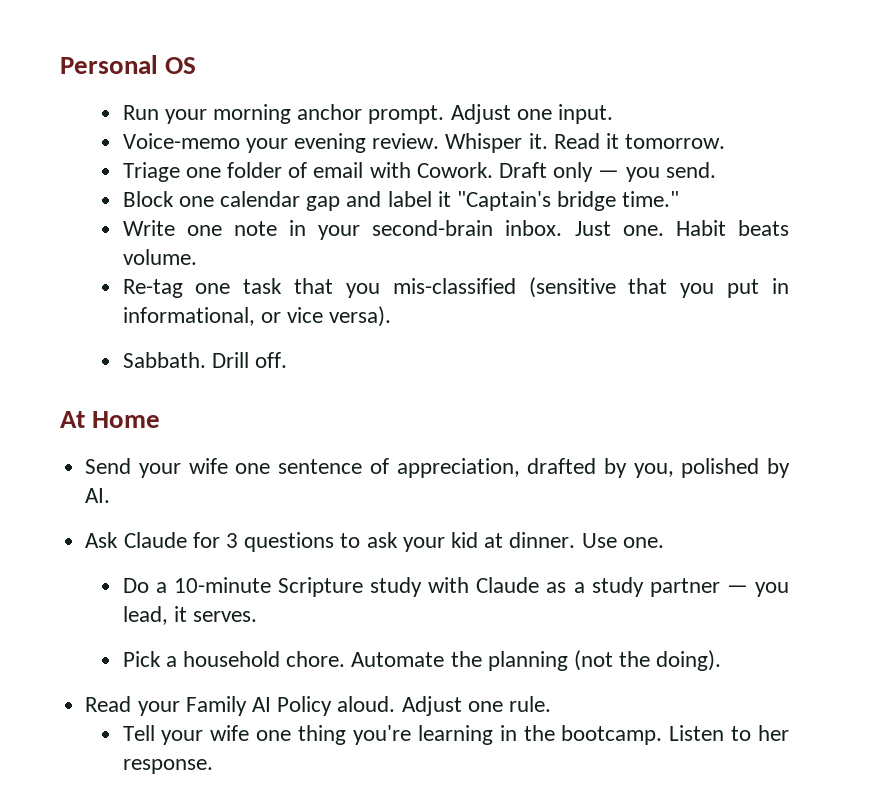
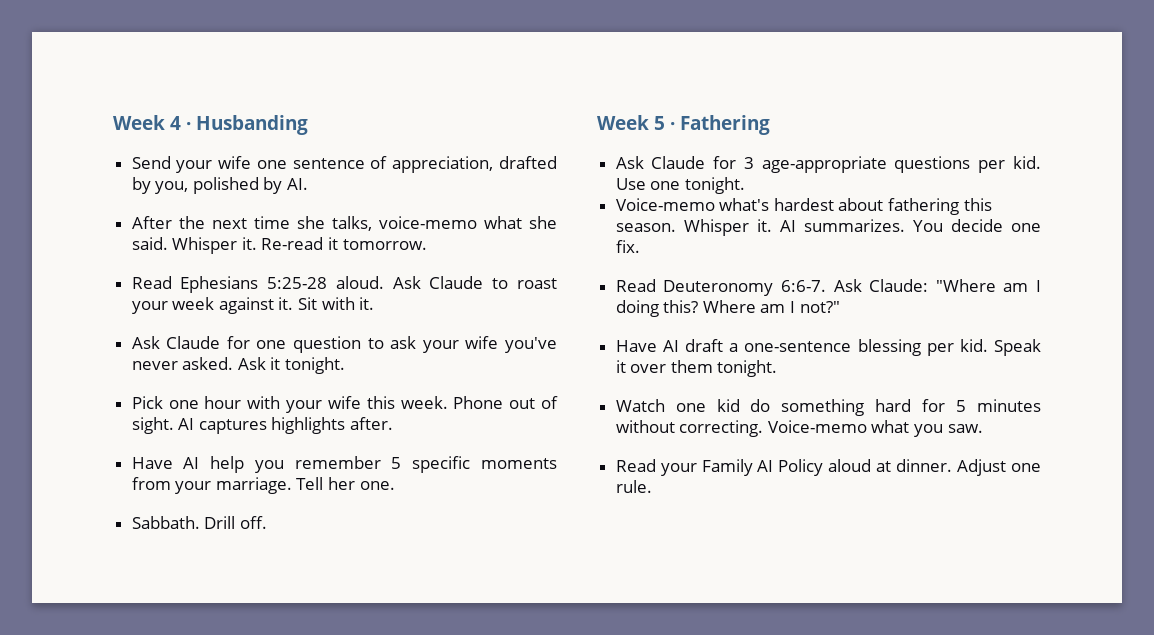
[60,55,197,74] [122,104,613,124] [122,133,726,153] [122,162,716,182] [122,191,680,211] [122,220,789,240] [122,249,197,265] [122,277,789,298] [122,306,392,327] [122,352,287,368] [60,411,161,428] Personal OS // Run your morning anchor prompt. Adjust one input. // Voice-memo your evening review. Whisper it. Read it tomorrow. // Triage one folder of email with Cowork. Draft only — you send. // Block one calendar gap and label it "Captain's bridge time." // Write one note in your second-brain inbox. Just one. Habit beats volume. // Re-tag one task that you mis-classified (sensitive that you put in informational, or vice versa). // Sabbath. Drill off. // At Home -> [113,115,308,135] Week 4 · Husbanding
[85,532,664,552] [122,577,790,597] [122,606,257,625] [122,650,722,671] Ask Claude for 3 questions to ask your kid at dinner. Use one. // Do a 10-minute Scripture study with Claude as a study partner — you lead, it serves. // Pick a household chore. Automate the planning (not the doing). -> [131,216,557,231] [131,237,427,254] [131,276,557,293] [131,297,375,314] [131,336,558,353] [131,357,346,374] [131,396,558,413] [131,417,394,434] [131,456,557,473] [131,477,395,494] [131,516,267,529] [597,115,770,135] [615,156,1041,173] [615,177,745,194] [615,198,992,215] [615,219,1041,236] [615,240,640,253] [615,279,1041,296] [615,300,840,317] [615,339,1041,356] [615,360,778,377] [615,399,1041,416] [615,420,983,437] After the next time she talks, voice-memo what she said. Whisper it. Re-read it tomorrow. // Read Ephesians 5:25-28 aloud. Ask Claude to roast your week against it. Sit with it. // Ask Claude for one question to ask your wife you've never asked. Ask it tonight. // Pick one hour with your wife this week. Phone out of sight. AI captures highlights after. // Have AI help you remember 5 specific moments from your marriage. Tell her one. // Sabbath. Drill off. // Week 5 · Fathering // Ask Claude for 3 age-appropriate questions per kid. Use one tonight. // Voice-memo what's hardest about fathering this season. Whisper it. AI summarizes. You decide one fix. // Read Deuteronomy 6:6-7. Ask Claude: "Where am I doing this? Where am I not?" // Have AI draft a one-sentence blessing per kid. Speak it over them tonight. // Watch one kid do something hard for 5 minutes without correcting. Voice-memo what you saw.
[337,696,396,712] aloud. -> [828,459,953,472] aloud at dinner.
[122,725,790,745] [122,759,213,774] // Tell your wife one thing you're learning in the bootcamp. Listen to her response. -> (652, 486) none

